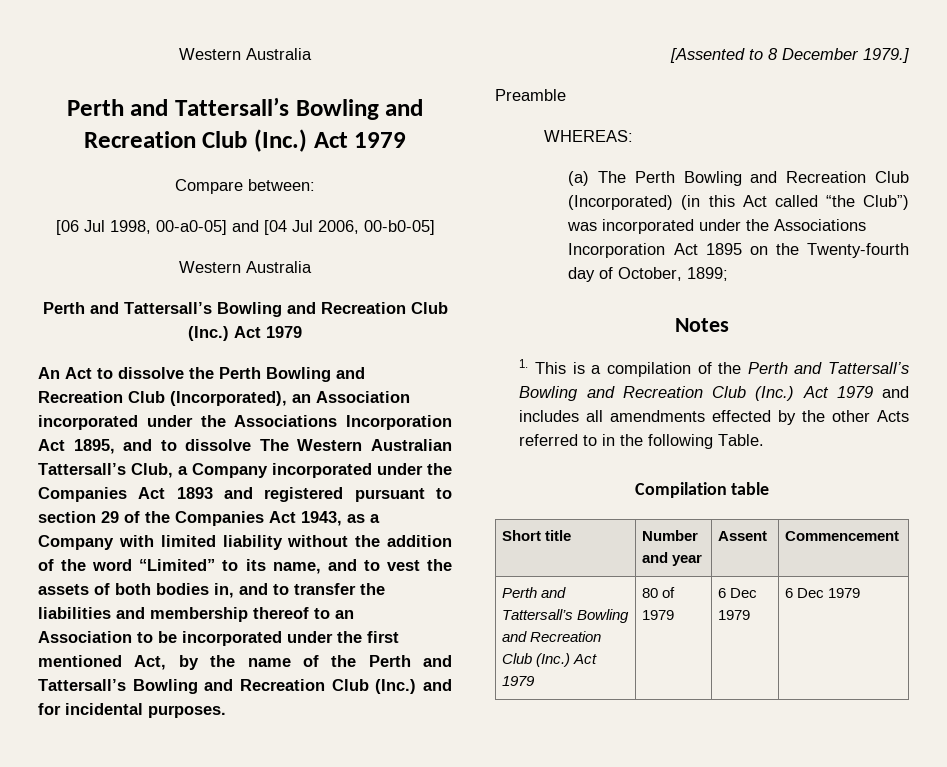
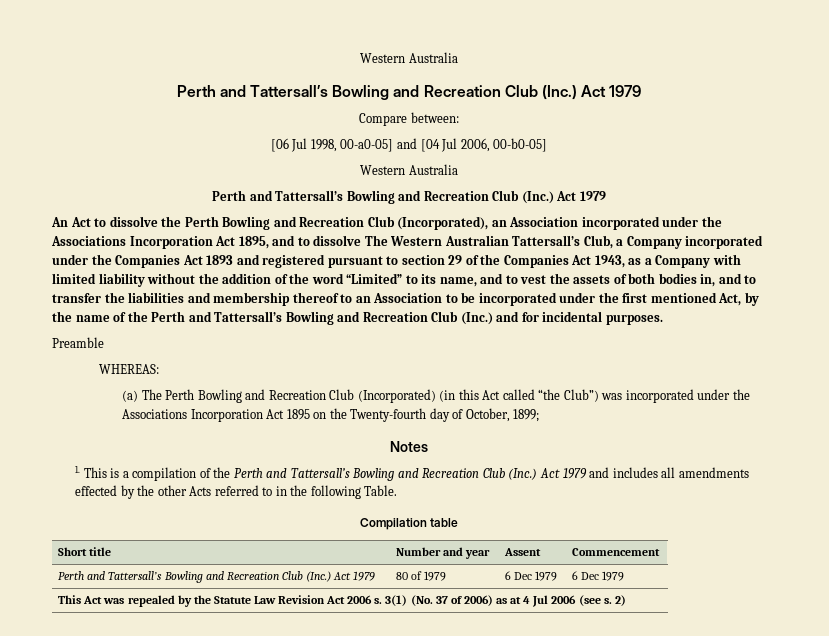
[670,48,909,63] // [Assented to 8 December 1979.] -> (663, 319) none
(861, 593) none -> [58,595,626,607] // This Act was repealed by the Statute Law Revision Act 2006 s. 3(1) (No. 37 of 2006) as at 4 Jul 2006 (see s. 2)

